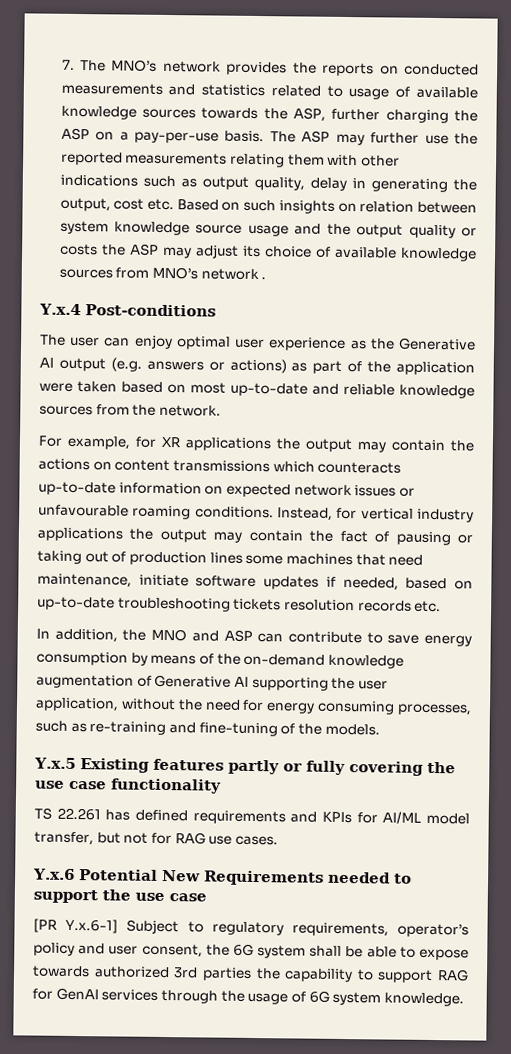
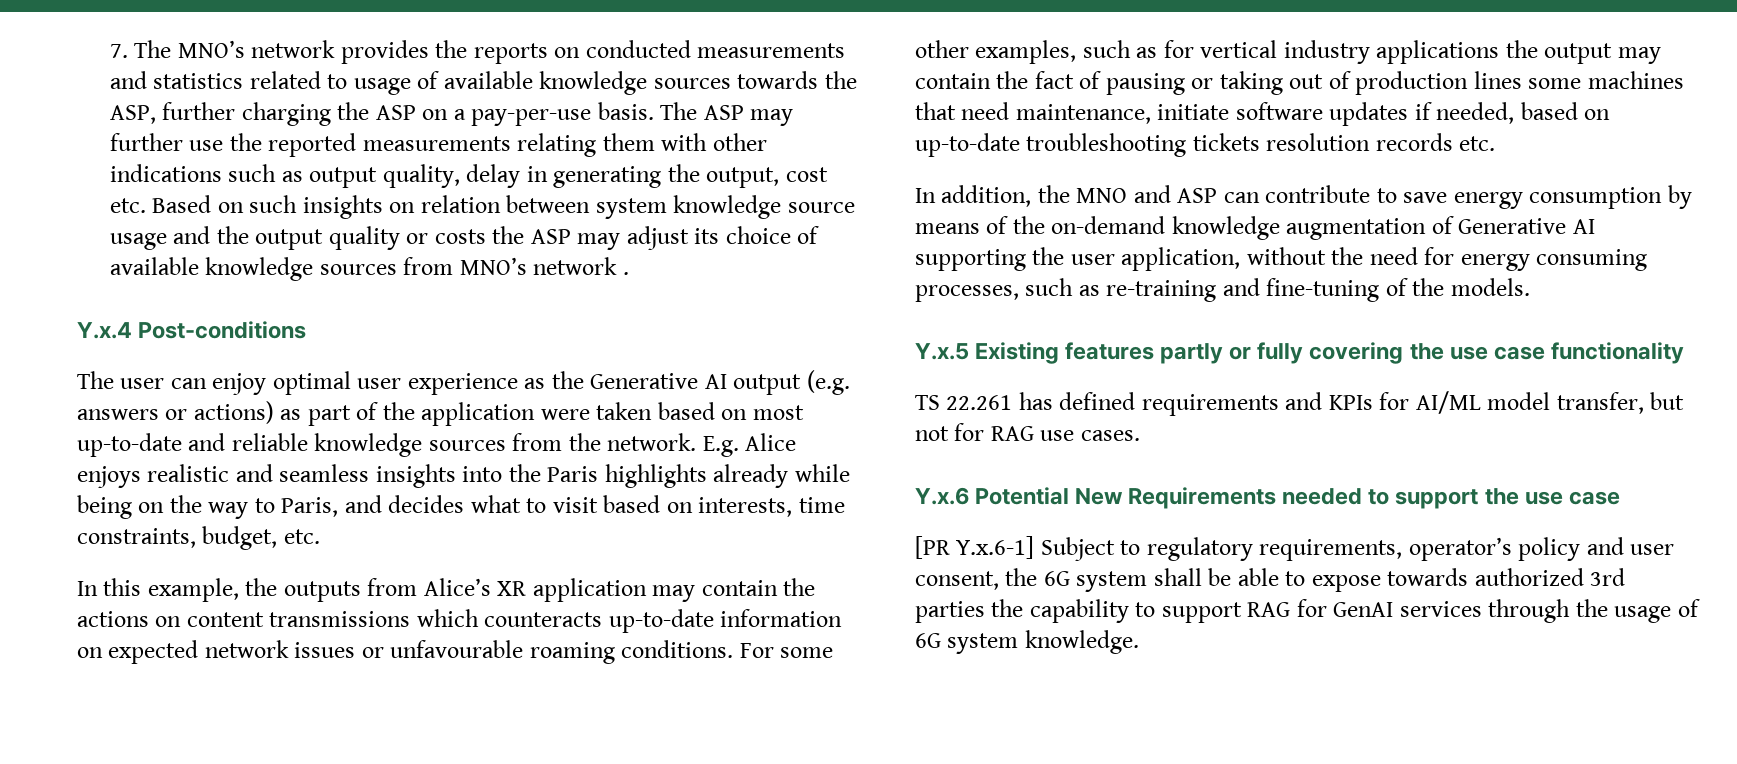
[38,435,352,453] // For example, for XR applications the output -> [702,433,797,457] [77,464,850,488] [77,495,845,519] [77,526,320,550] [77,578,647,602] E.g. Alice enjoys realistic and seamless insights into the Paris highlights already while being on the way to Paris, and decides what to visit based on interests, time constraints, budget, etc. // In this example, the outputs from Alice’s XR application
[277,507,333,521] Instead, -> [739,643,834,658] [915,40,1158,64] For some other examples, such as

